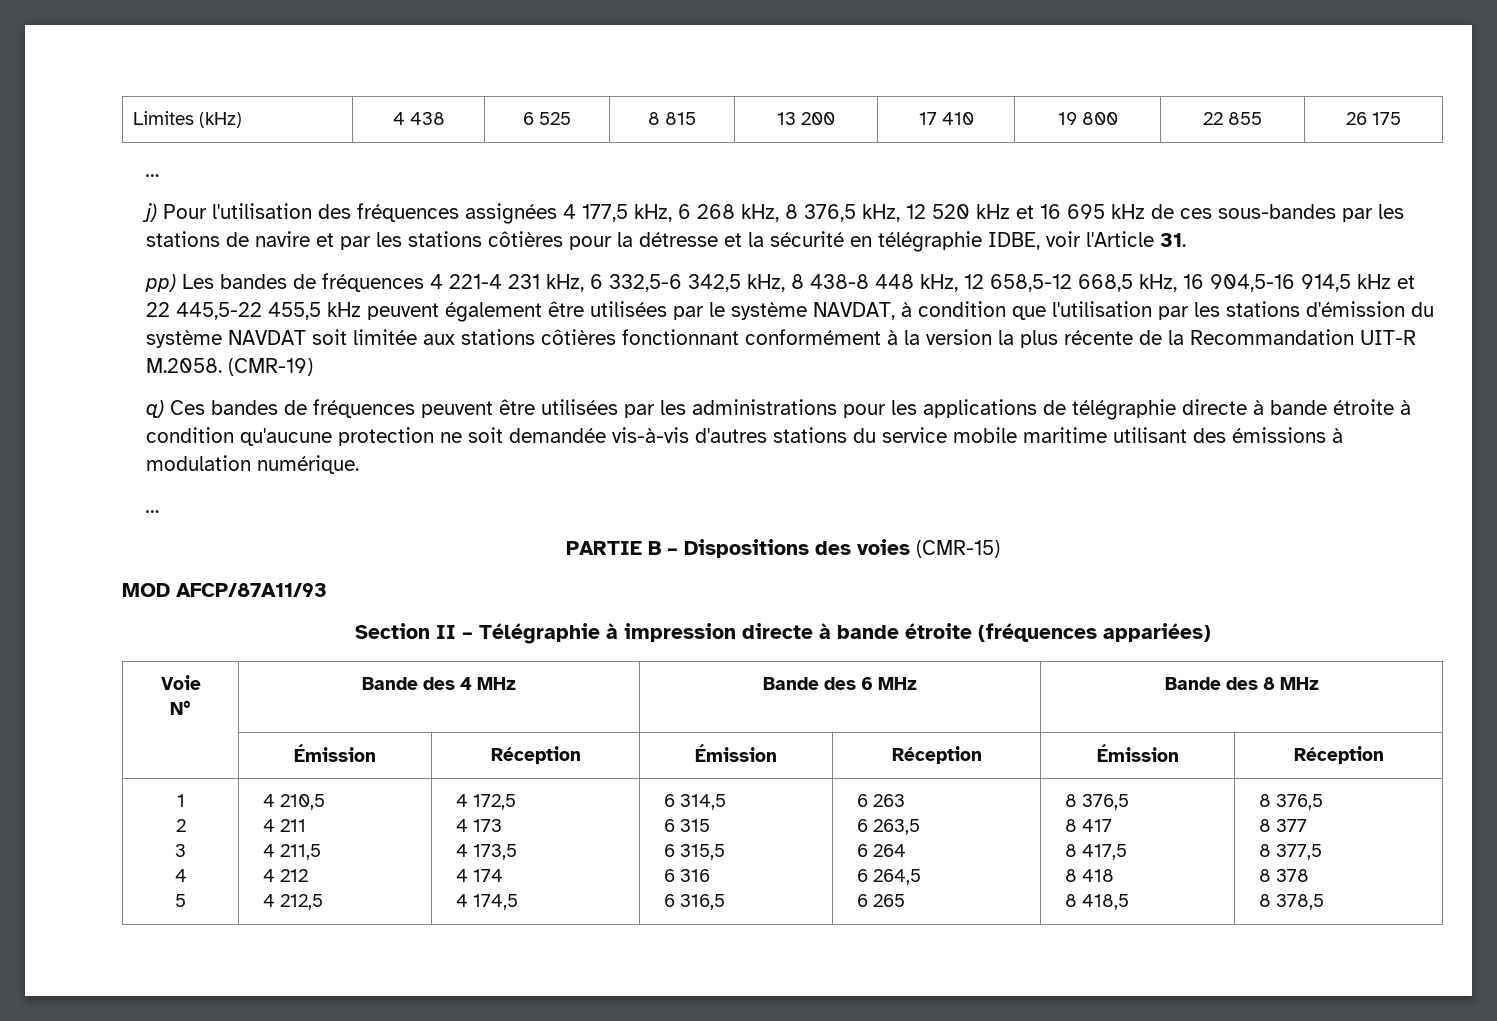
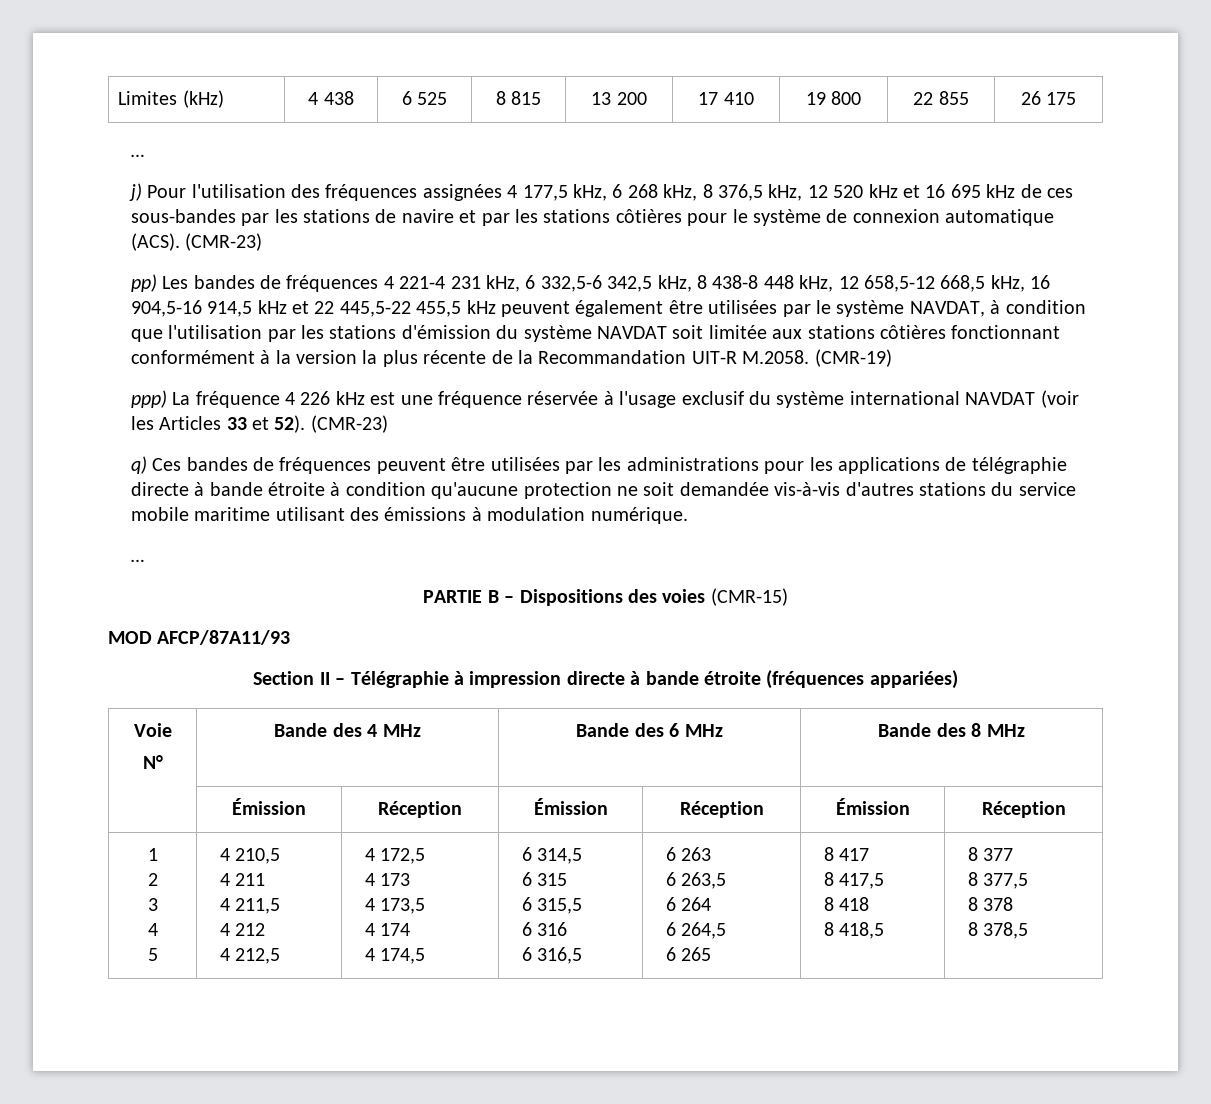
[616,231,1186,252] la détresse et la sécurité en télégraphie IDBE, voir l'Article 31. -> [732,209,1055,226] [130,233,263,251] le système de connexion automatique (ACS). (CMR-23)
(313, 367) none -> [130,390,1079,408] [130,415,388,433] // ppp) La fréquence 4 226 kHz est une fréquence réservée à l'usage exclusif du système international NAVDAT (voir les Articles 33 et 52). (CMR-23)
[1082,794,1130,810] [1065,819,1078,832] 376,5 // 8 -> (834, 854) none
[1276,794,1324,810] [1259,819,1272,832] 376,5 // 8 -> (978, 854) none

